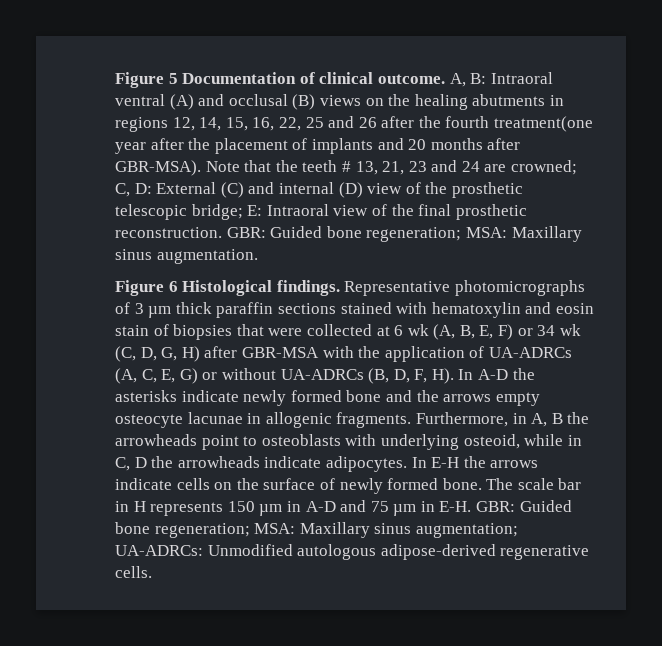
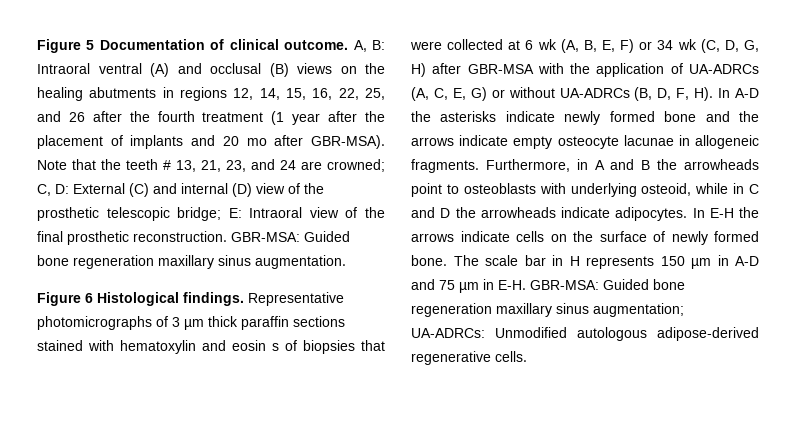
[305,117,324,128] 25 -> [365,88,385,100] 25,
[494,116,594,132] treatment(one -> [202,111,285,125] treatment (1
[430,138,483,150] months -> [246,138,267,146] mo
[408,161,427,172] 23 -> [226,160,246,172] 23,
[226,226,582,242] GBR: Guided bone regeneration; MSA: Maxillary -> [231,231,350,242] [37,255,214,269] GBR-MSA: Guided bone regeneration maxillary
[115,325,149,336] stain -> [272,343,279,351] s
(492, 398) none -> [459,135,509,146] indicate
[265,412,332,428] allogenic -> [695,135,759,149] allogeneic
[531,413,548,427] A, -> [594,159,635,170] A and
[115,457,130,471] C, -> [749,184,759,194] [411,207,435,218] C and
[476,500,572,512] [115,522,370,538] GBR: Guided bone regeneration; MSA: Maxillary -> [530,279,685,290] [411,303,552,317] GBR-MSA: Guided bone regeneration maxillary

